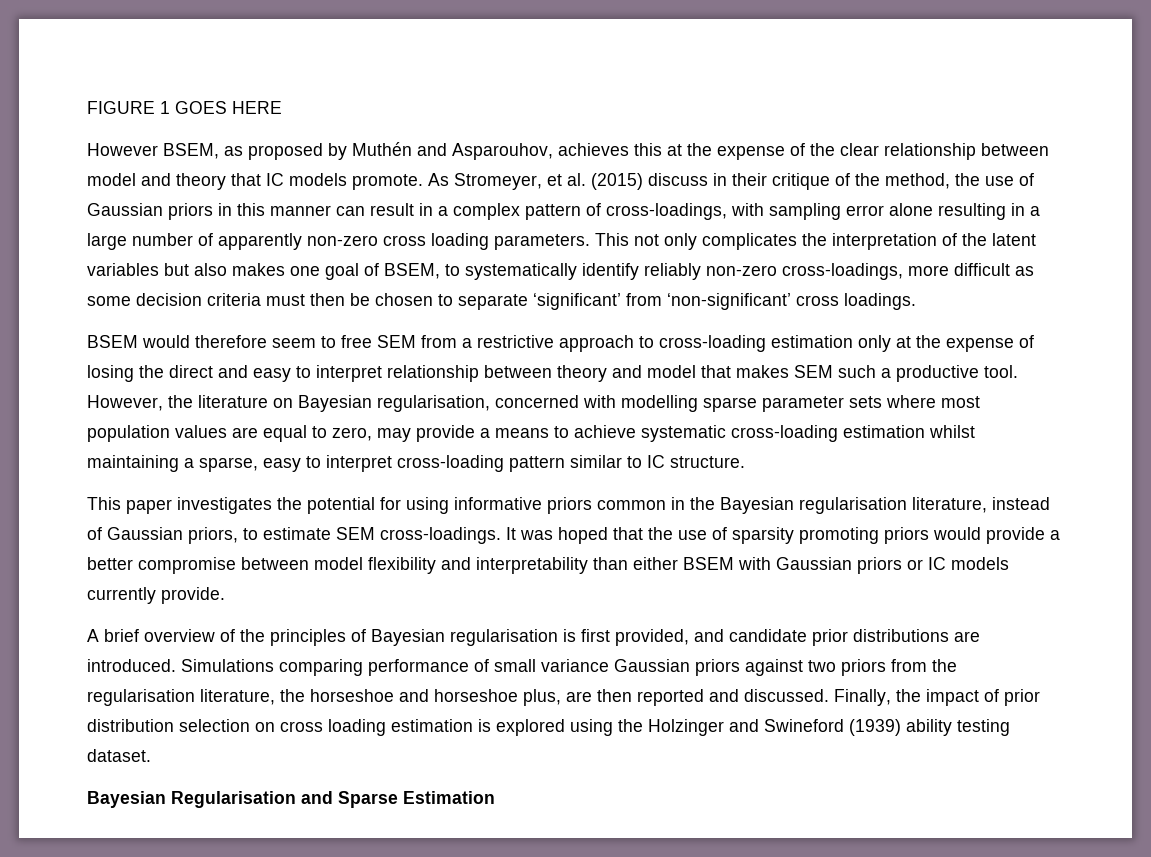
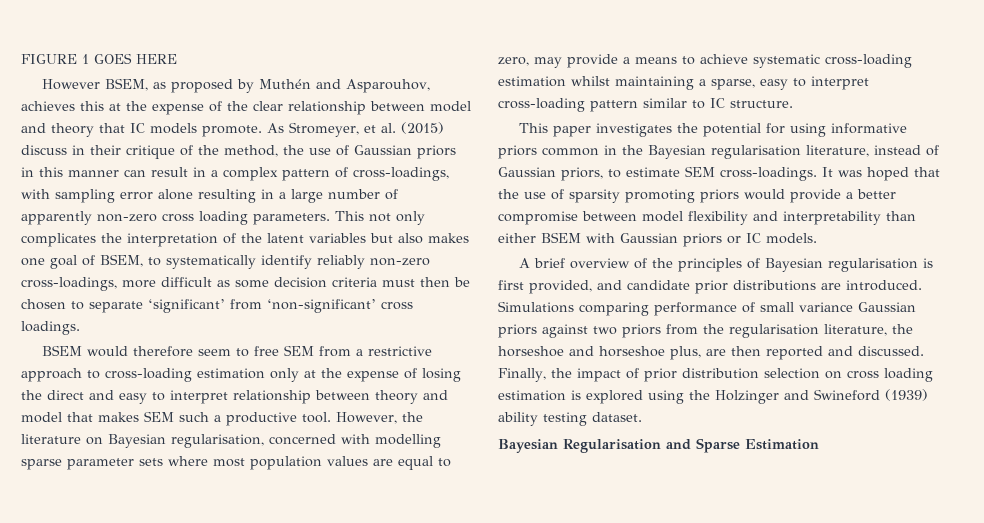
[951,557,1009,570] [87,587,225,604] models currently provide. -> [766,233,817,244] models.

